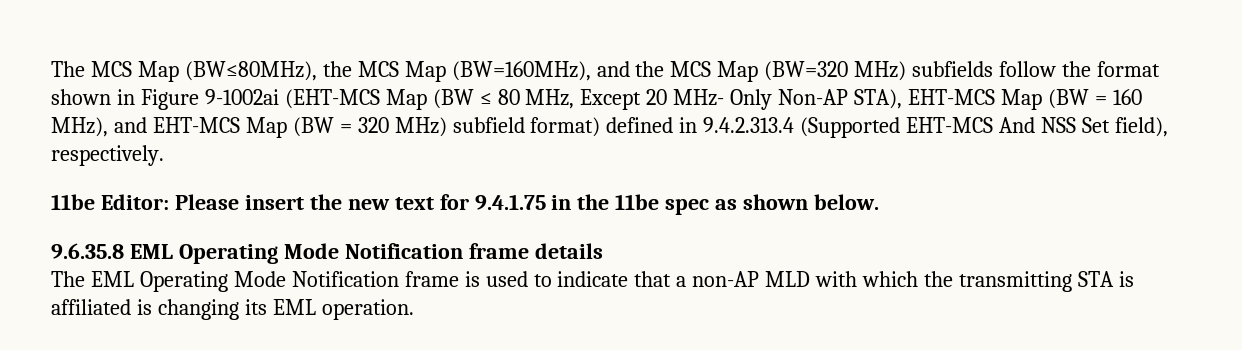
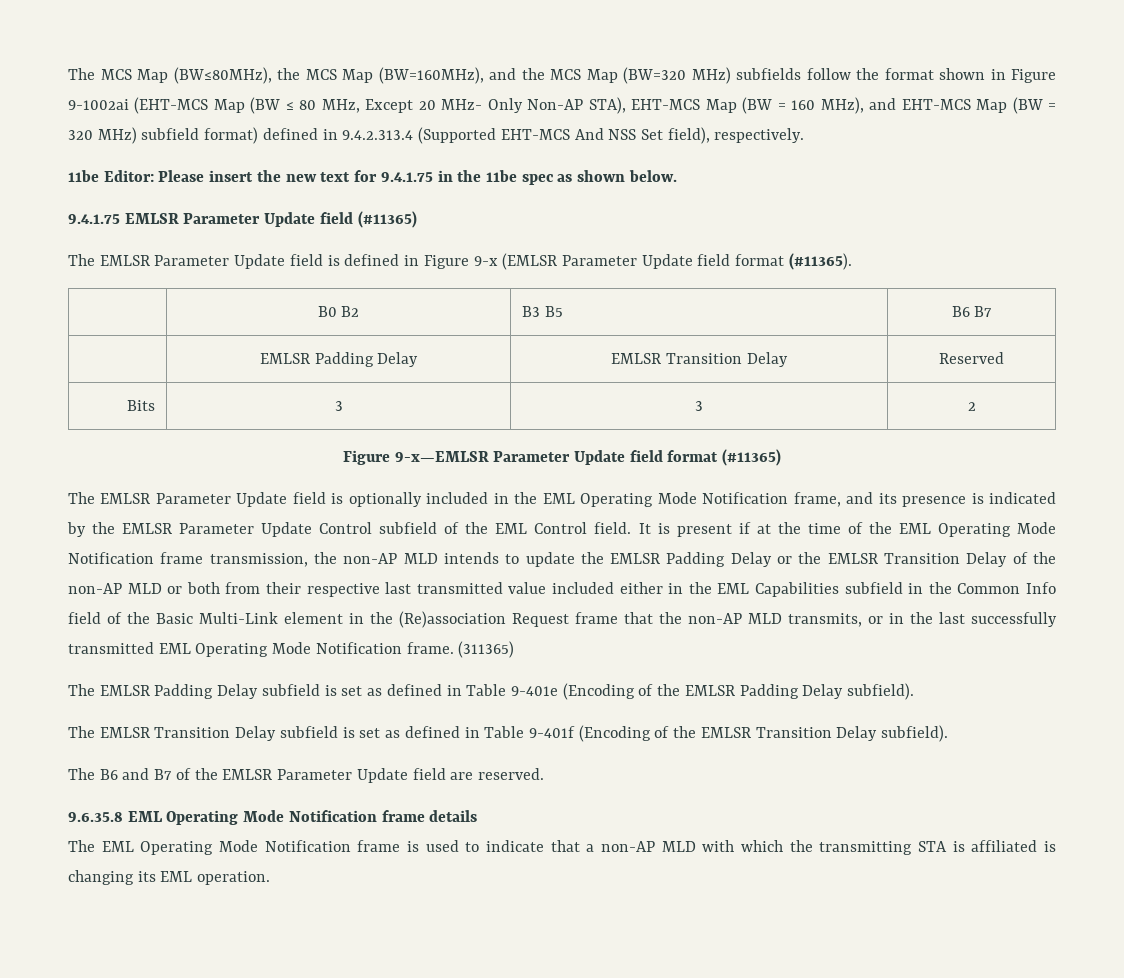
(880, 202) none -> [68,211,417,228] [68,253,852,270] [317,306,360,317] [522,306,563,317] [951,306,993,317] [259,352,419,367] [611,352,788,367] [939,352,1004,364] [126,400,155,411] [334,401,343,411] [695,401,703,411] [967,402,976,411] [342,449,782,466] [68,492,1057,507] [67,522,1056,537] [68,552,1056,567] [68,582,1057,597] [68,611,1057,628] [68,641,515,658] [68,683,915,700] [68,725,949,742] [68,768,544,783] // 9.4.1.75 EMLSR Parameter Update field (#11365) // The EMLSR Parameter Update field is defined in Figure 9-x (EMLSR Parameter Update field format (#11365). // | B0 B2 | B3 B5 | B6 B7 // | EMLSR Padding Delay | EMLSR Transition Delay | Reserved // Bits | 3 | 3 | 2 // Figure 9-x—EMLSR Parameter Update field format (#11365) // The EMLSR Parameter Update field is optionally included in the EML Operating Mode Notification frame, and its presence is indicated by the EMLSR Parameter Update Control subfield of the EML Control field. It is present if at the time of the EML Operating Mode Notification frame transmission, the non-AP MLD intends to update the EMLSR Padding Delay or the EMLSR Transition Delay of the non-AP MLD or both from their respective last transmitted value included either in the EML Capabilities subfield in the Common Info field of the Basic Multi-Link element in the (Re)association Request frame that the non-AP MLD transmits, or in the last successfully transmitted EML Operating Mode Notification frame. (311365) // The EMLSR Padding Delay subfield is set as defined in Table 9-401e (Encoding of the EMLSR Padding Delay subfield). // The EMLSR Transition Delay subfield is set as defined in Table 9-401f (Encoding of the EMLSR Transition Delay subfield). // The B6 and B7 of the EMLSR Parameter Update field are reserved.

